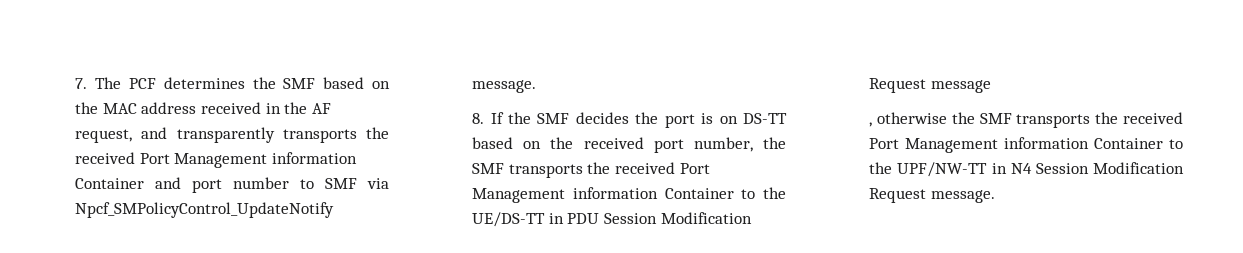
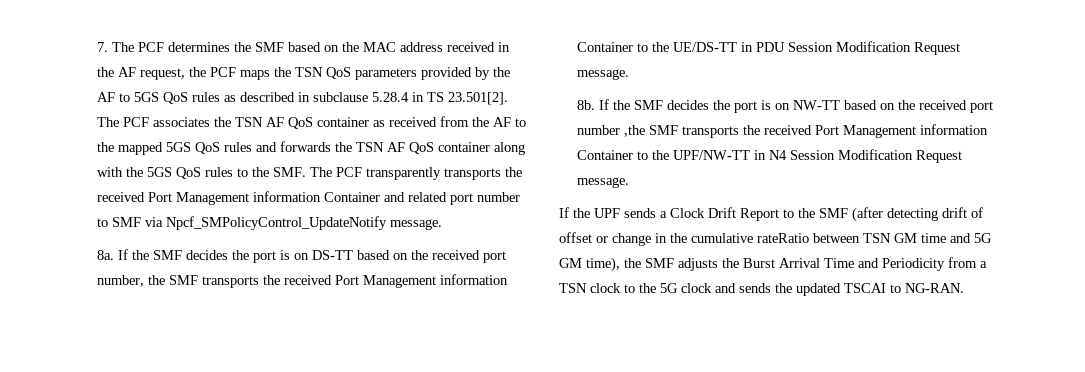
[141,127,168,139] and -> [188,67,510,80] [96,92,508,105] [96,116,526,129] [96,141,525,155] [96,167,362,179] the PCF maps the TSN QoS parameters provided by the AF to 5GS QoS rules as described in subclause 5.28.4 in TS 23.501[2]. The PCF associates the TSN AF QoS container as received from the AF to the mapped 5GS QoS rules and forwards the TSN AF QoS container along with the 5GS QoS rules to the SMF. The PCF
(182, 183) none -> [407,192,447,202] related
[472,113,485,124] 8. -> [96,250,114,260] 8a.
[930,80,991,93] [869,112,975,127] message // , otherwise the -> [576,69,629,80] [576,99,993,113] [576,125,645,137] message. // 8b. If the SMF decides the port is on NW-TT based on the received port number ,the
(995, 196) none -> [559,207,983,222] [559,232,992,246] [559,257,987,272] [559,283,964,296] // If the UPF sends a Clock Drift Report to the SMF (after detecting drift of offset or change in the cumulative rateRatio between TSN GM time and 5G GM time), the SMF adjusts the Burst Arrival Time and Periodicity from a TSN clock to the 5G clock and sends the updated TSCAI to NG-RAN.

